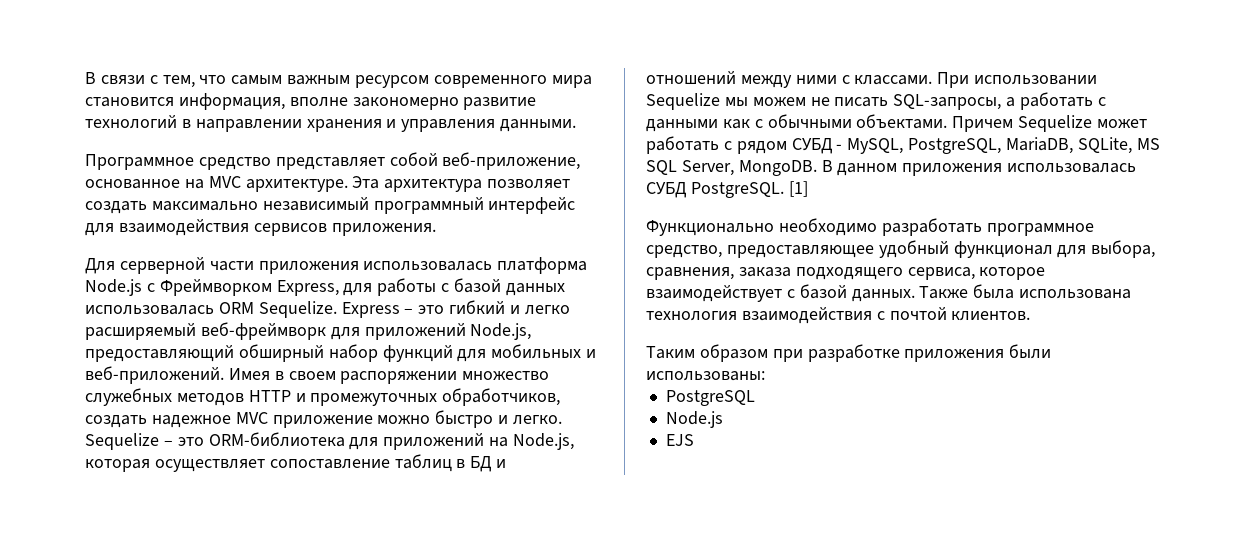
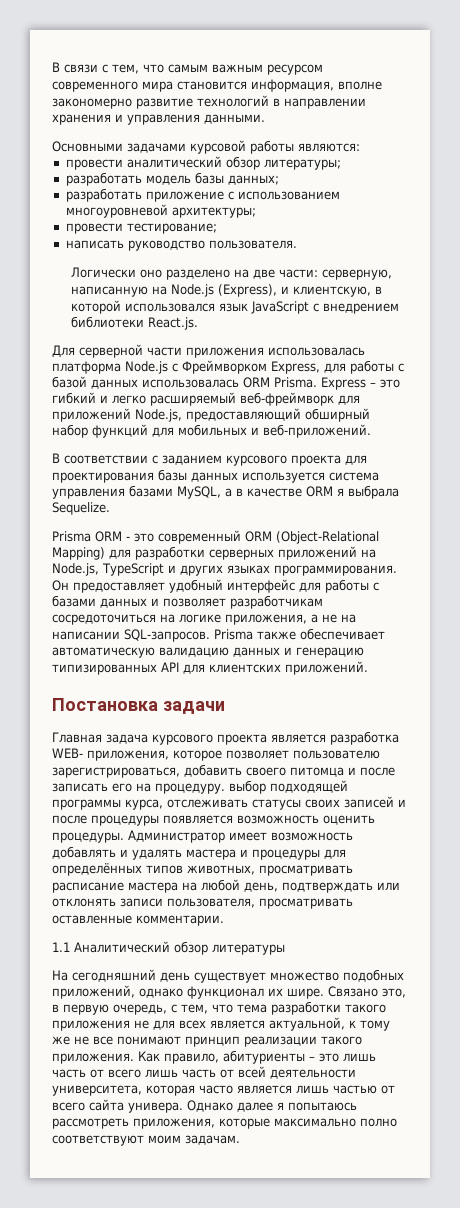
[85,152,581,170] [85,176,571,192] [85,197,576,214] [85,219,436,236] Программное средство представляет собой веб-приложение, основанное на MVC архитектуре. Эта архитектура позволяет создать максимально независимый программный интерфейс для взаимодействия сервисов приложения. -> [52,140,360,154] [65,156,341,170] [65,172,279,186] [65,188,340,202] [65,204,256,218] [65,223,217,234] [65,240,297,251] [71,267,393,280] [71,284,383,297] [71,300,400,314] [71,316,199,330] Основными задачами курсовой работы являются: // провести аналитический обзор литературы; // разработать модель базы данных; // разработать приложение с использованием многоуровневой архитектуры; // провести тестирование; // написать руководство пользователя. // Логически оно разделено на две части: серверную, написанную на Node.js (Express), и клиентскую, в которой использовался язык JavaScript с внедрением библиотеки React.js.
[258,301,337,318] Sequelize. -> [274,377,317,388] Prisma.
[228,368,550,384] [85,388,561,406] [85,410,563,428] [85,432,575,450] [85,454,507,472] [646,71,1098,88] [646,92,1106,110] [646,114,1148,132] [646,136,1160,154] [646,160,1137,176] [646,181,808,198] [646,218,1094,236] [646,240,1156,258] [646,267,1046,280] [646,284,1132,302] [646,307,1031,324] [646,344,1052,362] [646,371,765,381] [665,390,755,406] [665,411,723,428] [665,434,694,446] Имея в своем распоряжении множество служебных методов HTTP и промежуточных обработчиков, создать надежное MVC приложение можно быстро и легко. Sequelize – это ORM-библиотека для приложений на Node.js, которая осуществляет сопоставление таблиц в БД и отношений между ними с классами. При использовании Sequelize мы можем не писать SQL-запросы, а работать с данными как с обычными объектами. Причем Sequelize может работать с рядом СУБД - MySQL, PostgreSQL, MariaDB, SQLite, MS SQL Server, MongoDB. В данном приложения использовалась СУБД PostgreSQL. [1] // Функционально необходимо разработать программное средство, предоставляющее удобный функционал для выбора, сравнения, заказа подходящего сервиса, которое взаимодействует с базой данных. Также была использована технология взаимодействия с почтой клиентов. // Таким образом при разработке приложения были использованы: // PostgreSQL // Node.js // EJS -> [52,453,367,466] [52,469,379,483] [52,485,399,499] [52,502,110,515] [52,530,379,544] [52,546,376,560] [52,563,397,576] [52,579,379,593] [52,595,323,609] [52,614,356,625] [52,628,385,642] [52,647,364,658] [52,661,368,675] [52,698,225,714] [52,731,399,745] [52,748,380,761] [52,764,395,778] [52,780,348,794] [52,796,406,810] [52,815,375,826] [52,830,353,843] [52,846,346,860] [52,863,353,876] [52,879,400,893] [52,898,353,909] [52,915,224,926] [52,941,285,955] [52,969,404,983] [52,985,406,999] [52,1001,386,1015] [52,1017,390,1031] [52,1036,362,1047] [52,1050,376,1064] [52,1066,356,1079] [52,1085,395,1096] [52,1099,357,1113] [52,1118,397,1129] [52,1135,240,1146] // В соответствии с заданием курсового проекта для проектирования базы данных используется система управления базами MySQL, а в качестве ORM я выбрала Sequelize. // Prisma ORM - это современный ORM (Object-Relational Mapping) для разработки серверных приложений на Node.js, TypeScript и других языках программирования. Он предоставляет удобный интерфейс для работы с базами данных и позволяет разработчикам сосредоточиться на логике приложения, а не на написании SQL-запросов. Prisma также обеспечивает автоматическую валидацию данных и генерацию типизированных API для клиентских приложений. // Постановка задачи // Главная задача курсового проекта является разработка WEB- приложения, которое позволяет пользователю зарегистрироваться, добавить своего питомца и после записать его на процедуру. выбор подходящей программы курса, отслеживать статусы своих записей и после процедуры появляется возможность оценить процедуры. Администратор имеет возможность добавлять и удалять мастера и процедуры для определённых типов животных, просматривать расписание мастера на любой день, подтверждать или отклонять записи пользователя, просматривать оставленные комментарии. // 1.1 Аналитический обзор литературы // На сегодняшний день существует множество подобных приложений, однако функционал их шире. Связано это, в первую очередь, с тем, что тема разработки такого приложения не для всех является актуальной, к тому же не все понимают принцип реализации такого приложения. Как правило, абитуриенты – это лишь часть от всего лишь часть от всей деятельности университета, которая часто является лишь частью от всего сайта универа. Однако далее я попытаюсь рассмотреть приложения, которые максимально полно соответствуют моим задачам.

